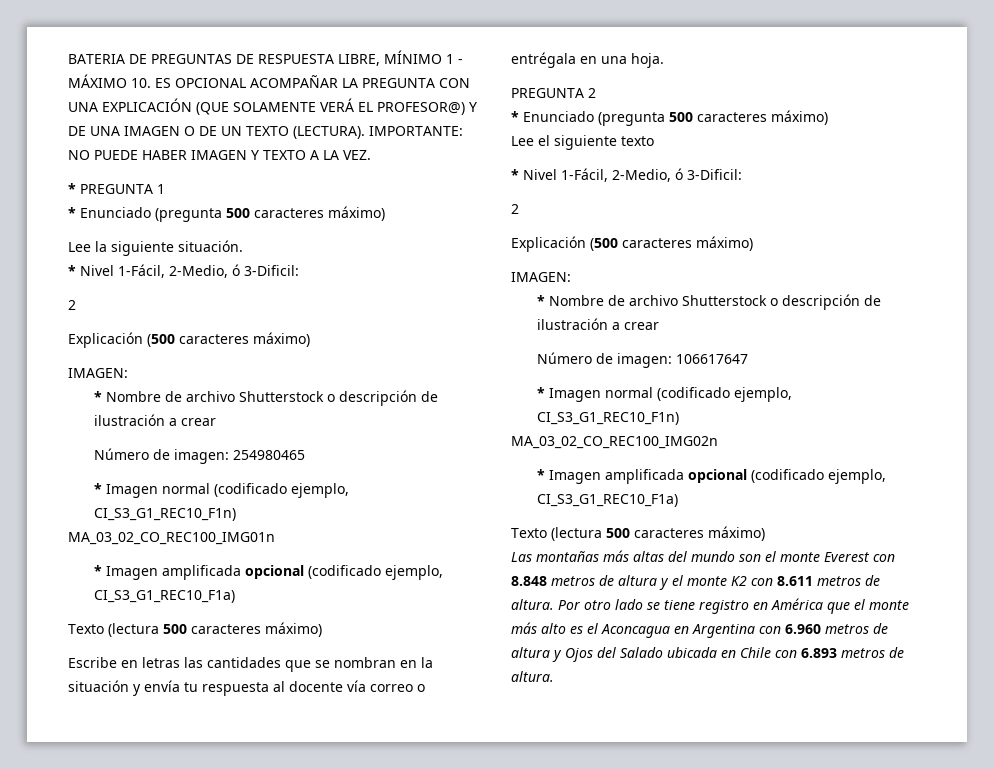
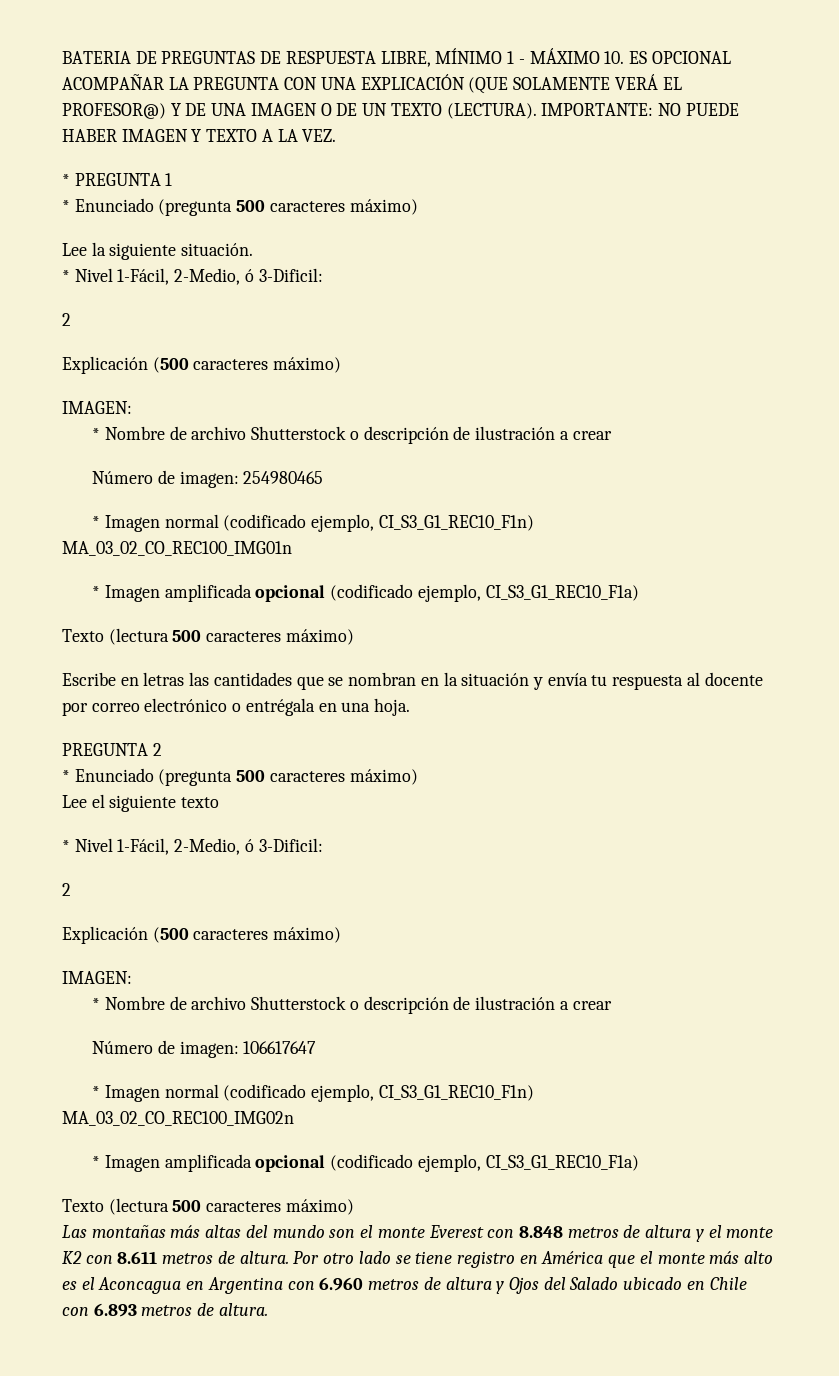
[347,680,413,692] vía correo -> [62,698,228,716] por correo electrónico
[667,647,717,658] ubicada -> [623,1277,683,1290] ubicado

